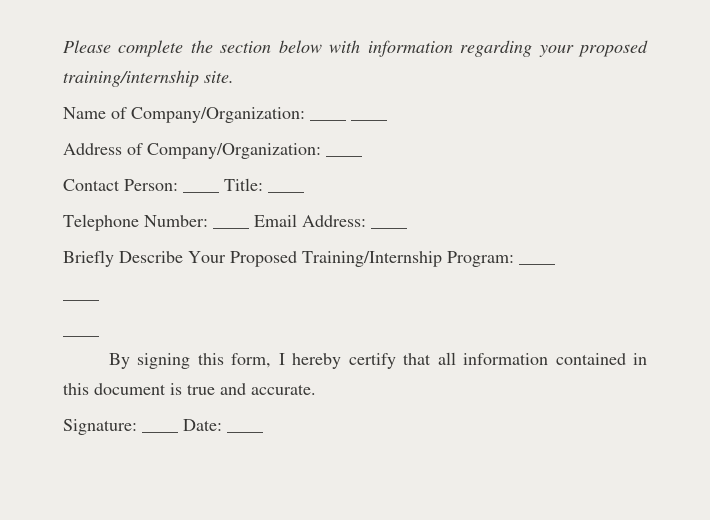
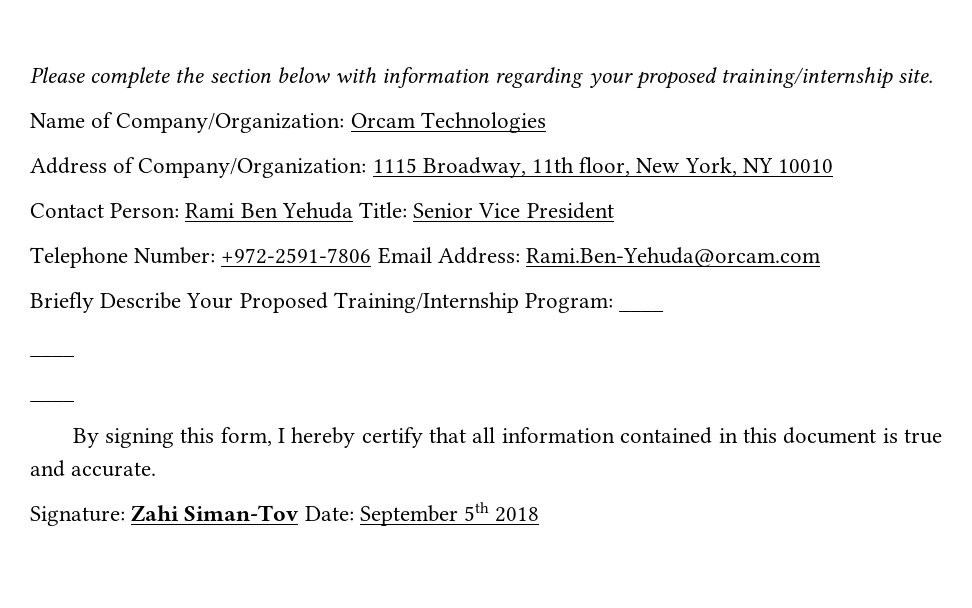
[310,119,387,121] ____ ____ -> [350,112,546,133] Orcam Technologies
[326,155,362,157] [63,179,178,191] [183,191,219,193] [224,178,263,191] [268,191,304,193] ____ // Contact Person: ____ Title: ____ -> [372,157,834,178] [30,202,614,219] 1115 Broadway, 11th floor, New York, NY 10010 // Contact Person: Rami Ben Yehuda Title: Senior Vice President
[213,227,249,229] ____ -> [221,248,372,264] +972-2591-7806
[371,227,407,229] ____ -> [526,247,821,267] Rami.Ben-Yehuda@orcam.com
[142,431,178,433] [183,419,222,431] [227,431,263,433] ____ Date: ____ -> [131,502,540,526] Zahi Siman-Tov Date: September 5th 2018

